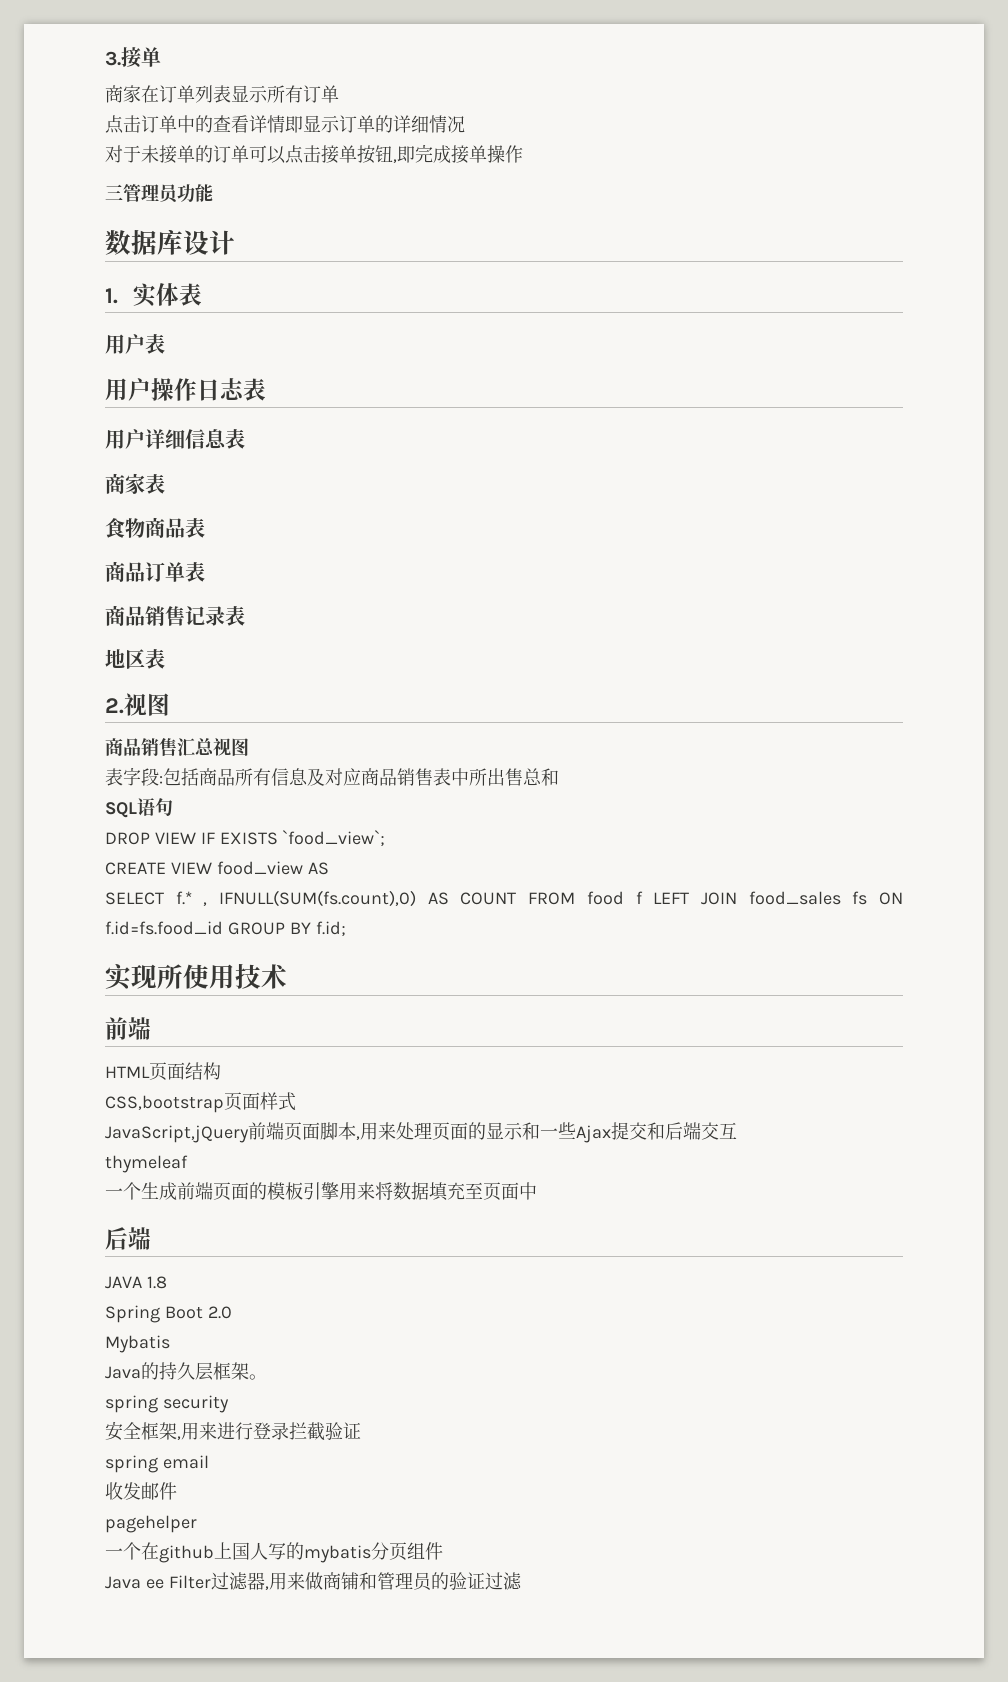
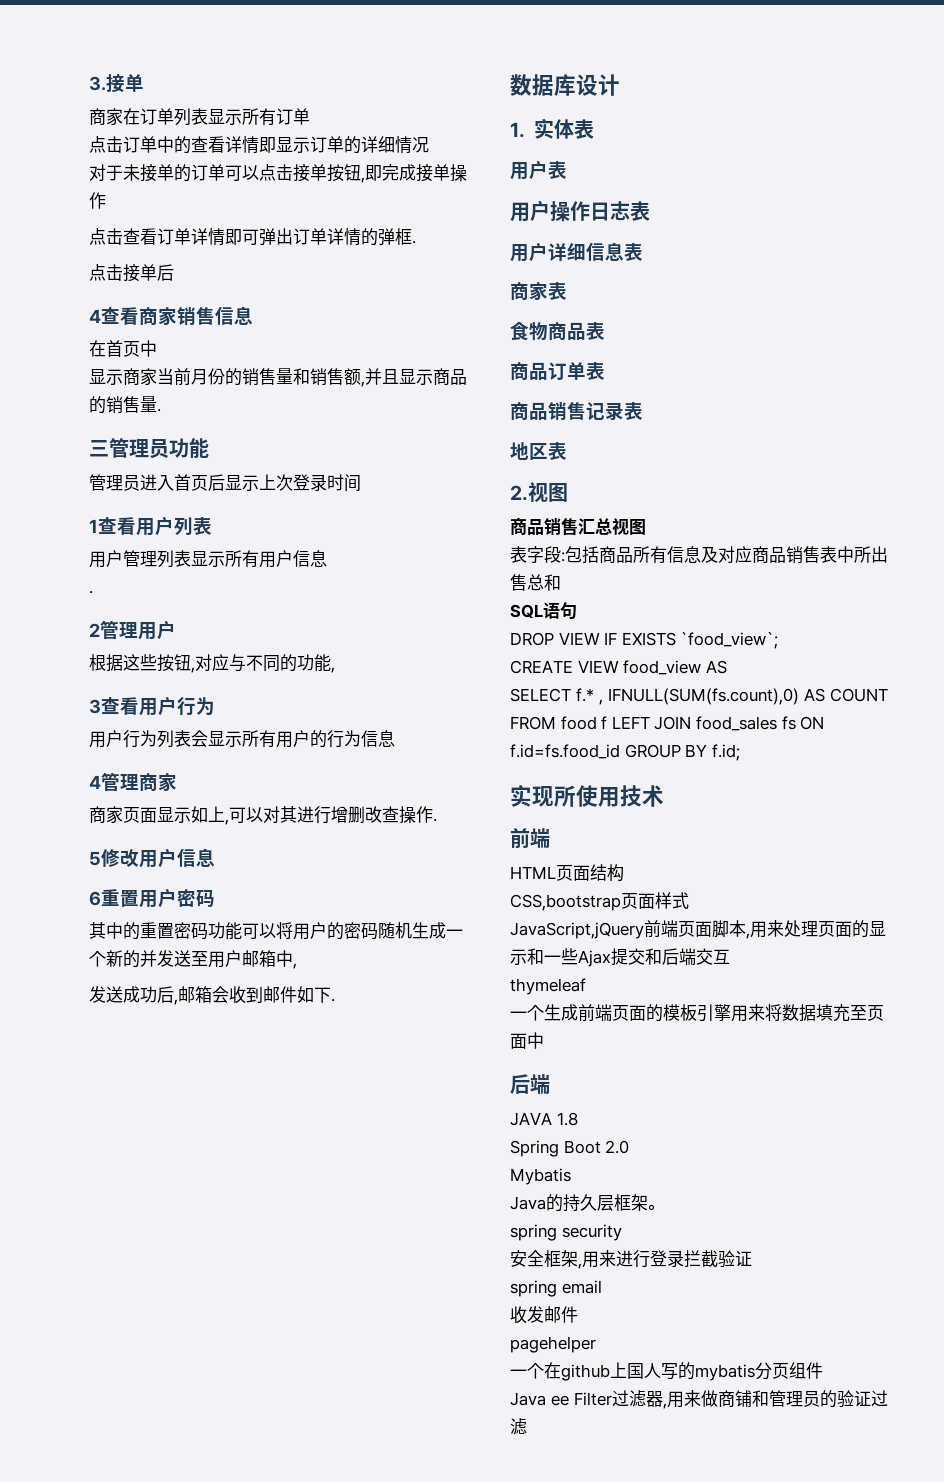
[105,184,213,204] 三管理员功能 -> [89,228,416,246] [89,264,174,282] [89,306,253,326] [89,340,157,357] [89,368,467,387] [89,396,161,414] [89,438,209,459] [89,474,361,492] [89,516,212,536] [89,550,327,568] [89,590,93,594] [89,620,176,640] [89,654,335,673] [89,696,215,716] [89,730,395,748] [89,772,177,792] [89,806,437,825] [89,848,215,868] [89,888,215,908] [89,922,463,940] [89,950,297,969] [89,986,335,1005] 点击查看订单详情即可弹出订单详情的弹框. // 点击接单后 // 4查看商家销售信息 // 在首页中 // 显示商家当前月份的销售量和销售额,并且显示商品的销售量. // 三管理员功能 // 管理员进入首页后显示上次登录时间 // 1查看用户列表 // 用户管理列表显示所有用户信息 // . // 2管理用户 // 根据这些按钮,对应与不同的功能, // 3查看用户行为 // 用户行为列表会显示所有用户的行为信息 // 4管理商家 // 商家页面显示如上,可以对其进行增删改查操作. // 5修改用户信息 // 6重置用户密码 // 其中的重置密码功能可以将用户的密码随机生成一个新的并发送至用户邮箱中, // 发送成功后,邮箱会收到邮件如下.

